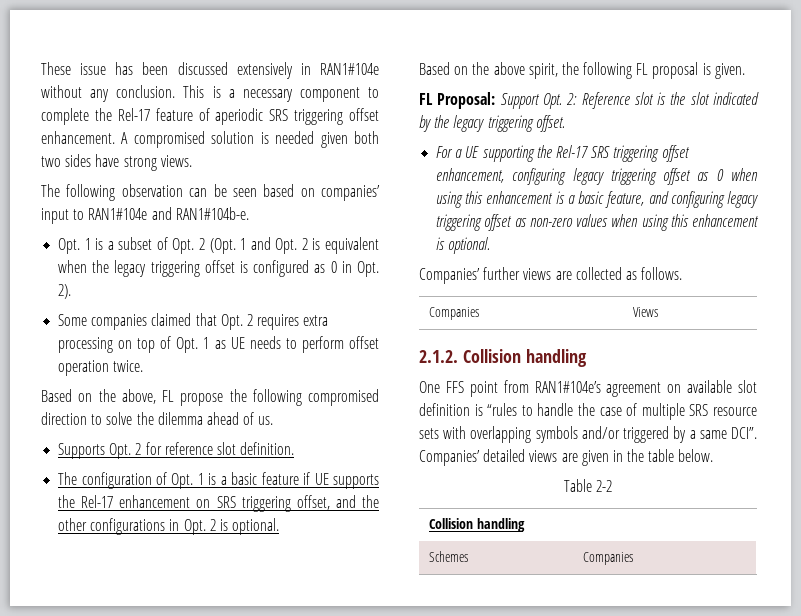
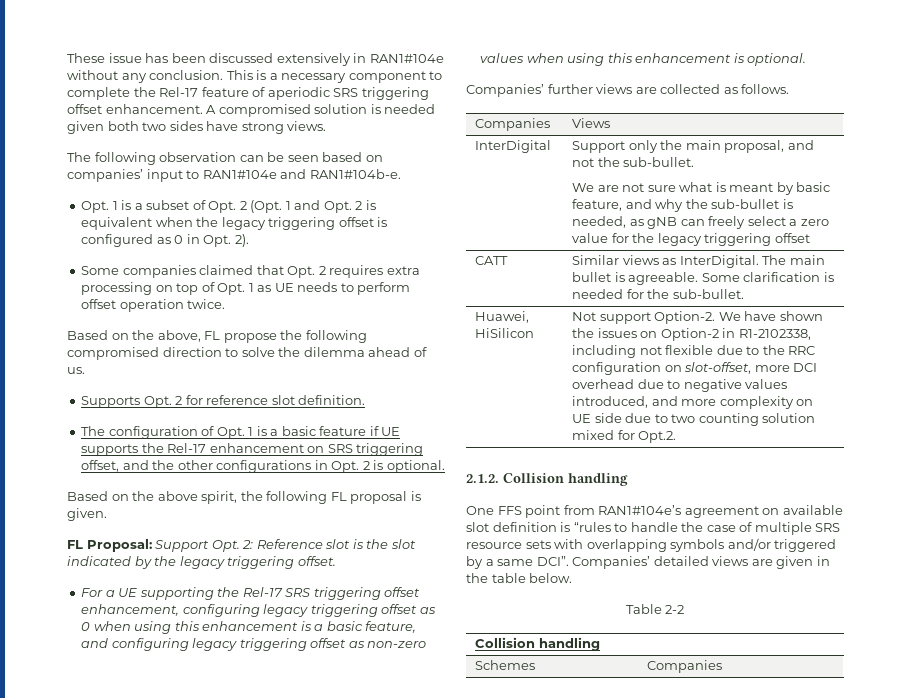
(658, 312) none -> [475,140,552,153] [572,140,814,153] [572,157,695,167] [572,182,831,195] [572,199,793,212] [572,216,829,229] [572,233,810,246] [475,256,509,265] [572,255,825,268] [572,272,834,285] [572,289,744,299] [475,311,530,323] [475,328,535,338] [572,311,823,324] [572,328,811,341] [572,345,816,358] [572,362,818,375] [572,379,788,392] [572,396,814,409] [572,413,816,426] [572,430,677,443] // InterDigital | Support only the main proposal, and not the sub-bullet. // We are not sure what is meant by basic feature, and why the sub-bullet is needed, as gNB can freely select a zero value for the legacy triggering offset // CATT | Similar views as InterDigital. The main bullet is agreeable. Some clarification is needed for the sub-bullet. // Huawei, HiSilicon | Not support Option-2. We have shown the issues on Option-2 in R1-2102338, including not flexible due to the RRC configuration on slot-offset, more DCI overhead due to negative values introduced, and more complexity on UE side due to two counting solution mixed for Opt.2.

